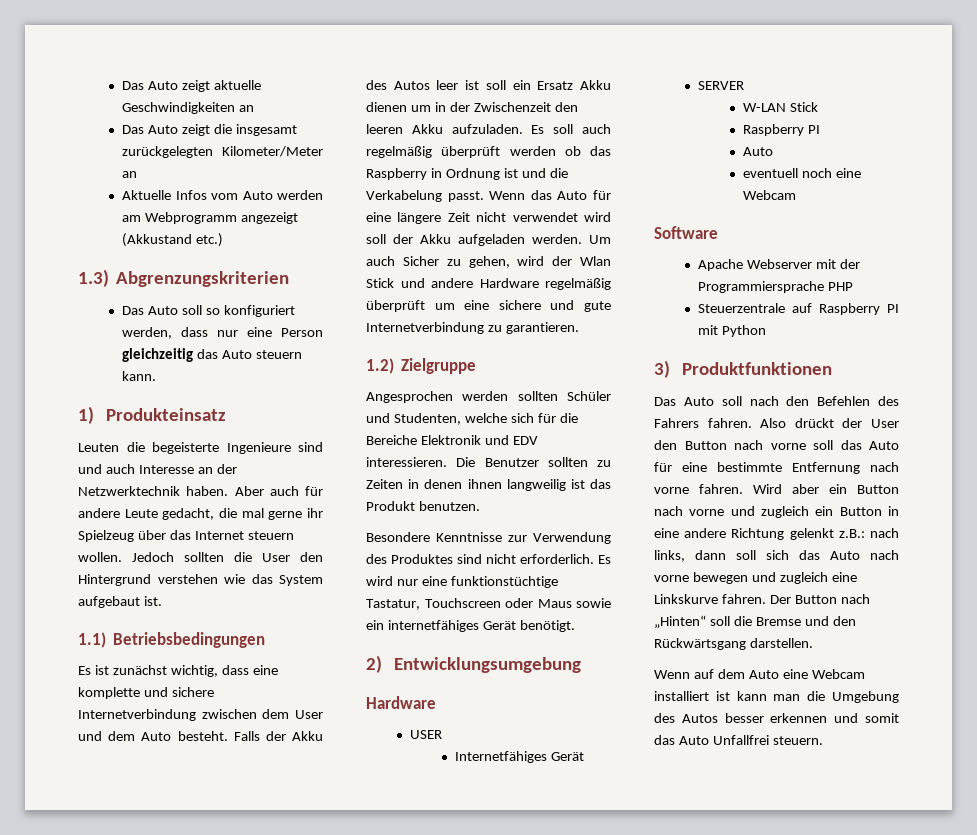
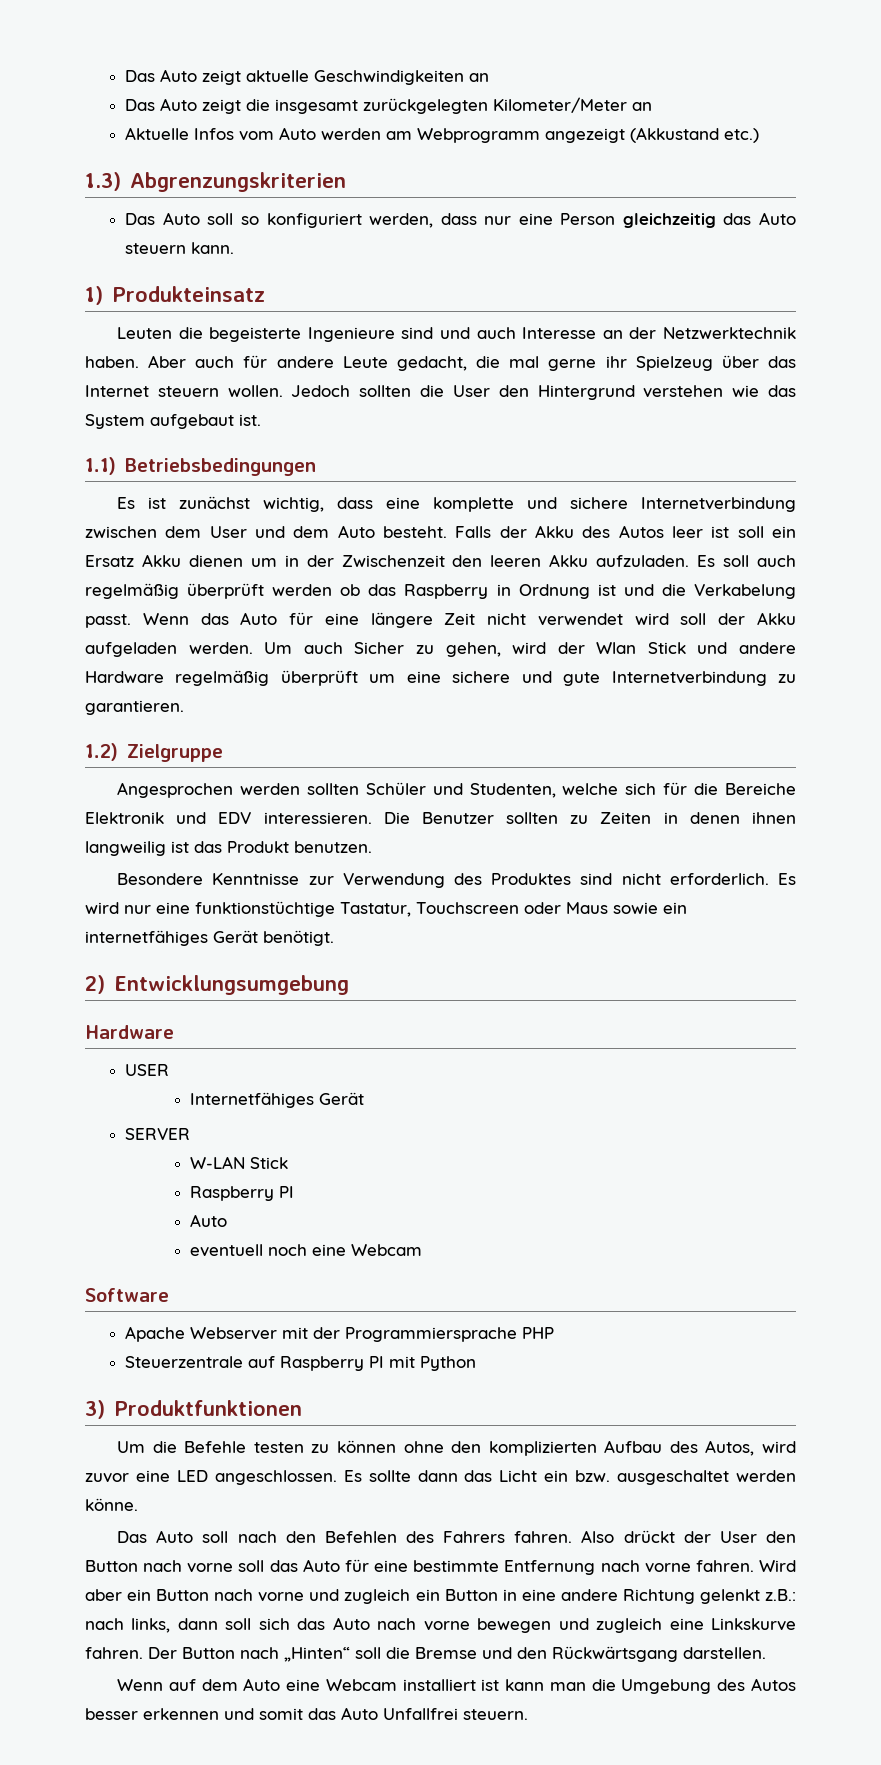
(833, 368) none -> [117,1440,796,1456] [85,1470,796,1485] [85,1498,138,1511] // Um die Befehle testen zu können ohne den komplizierten Aufbau des Autos, wird zuvor eine LED angeschlossen. Es sollte dann das Licht ein bzw. ausgeschaltet werden könne.

